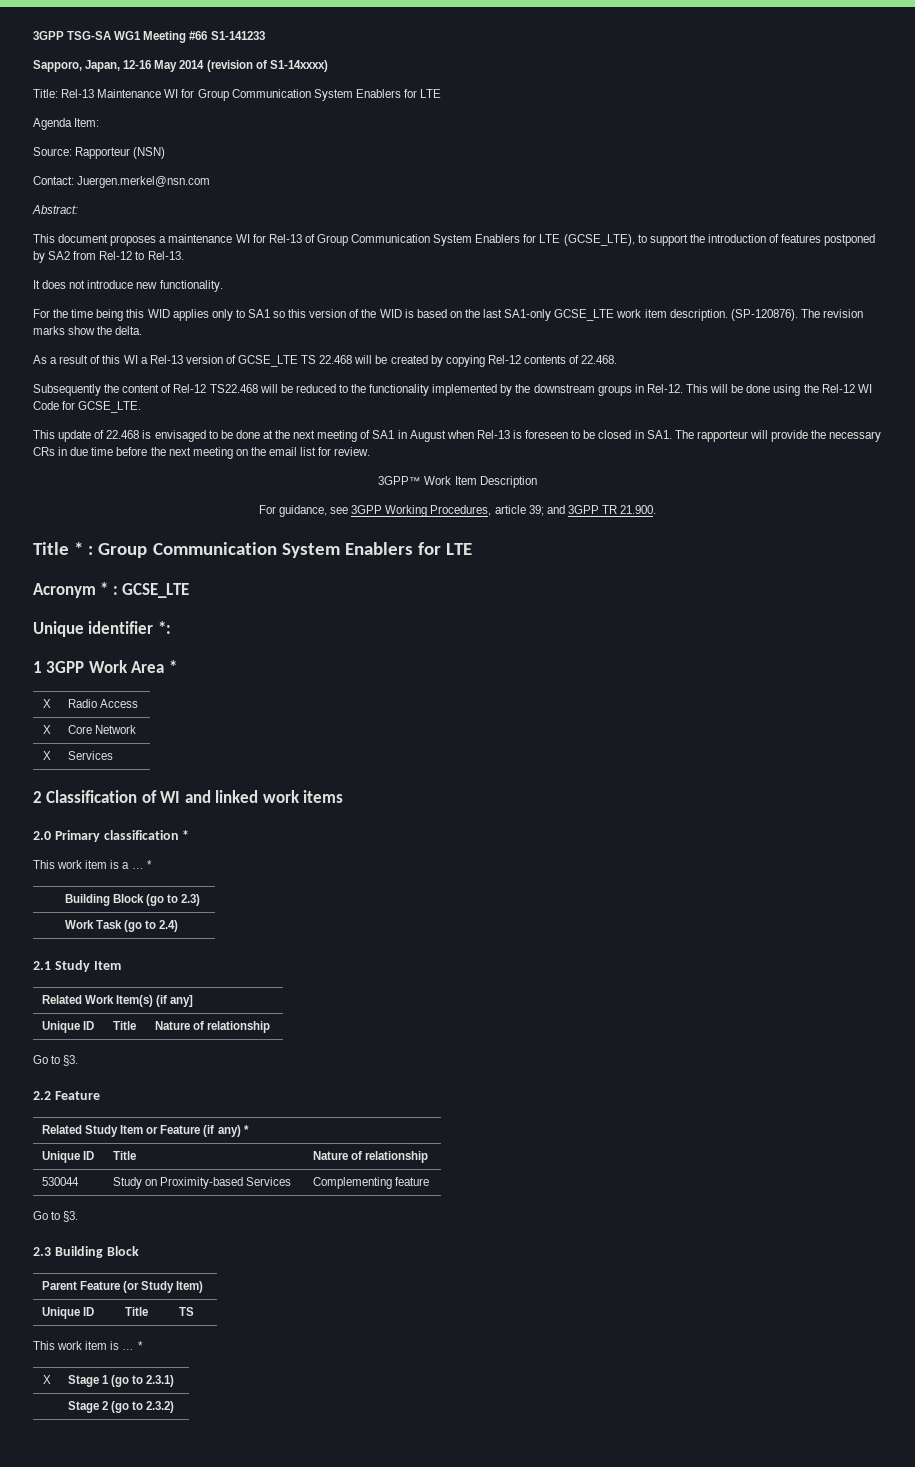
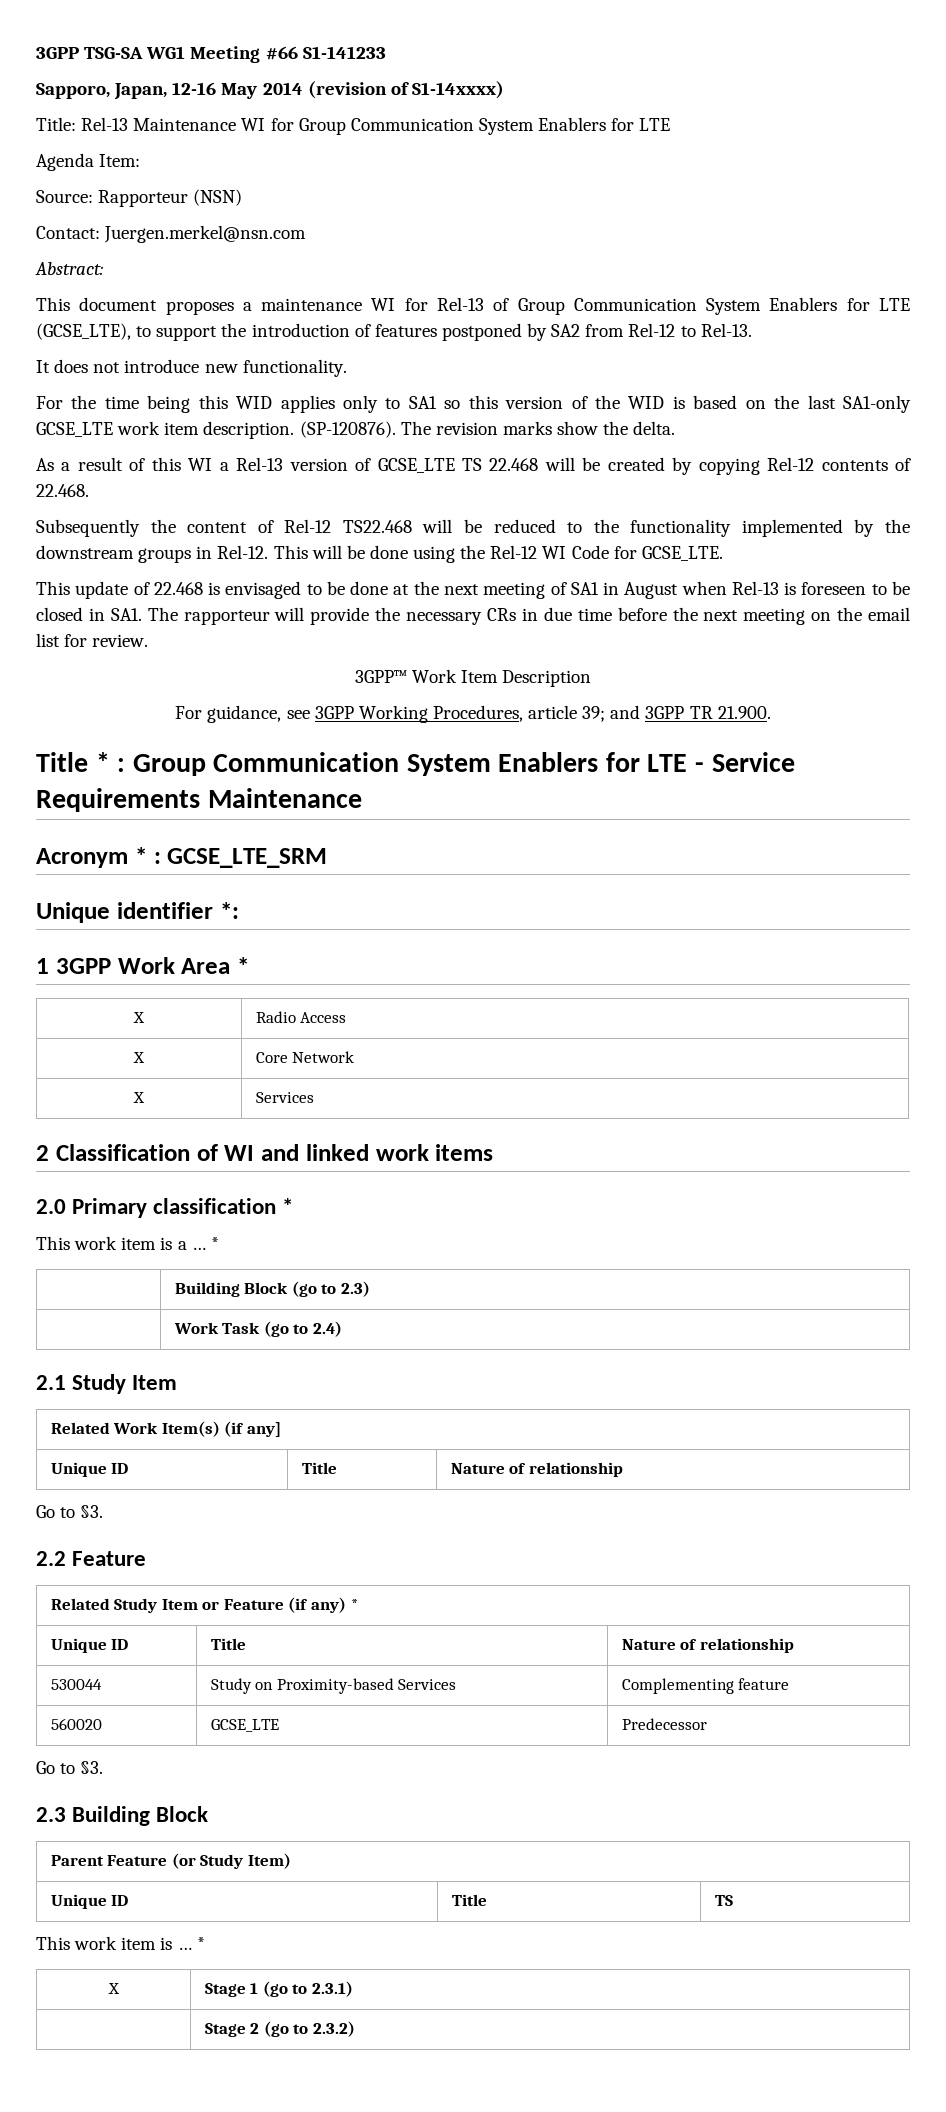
(473, 549) none -> [695,752,795,772] [36,788,362,812] - Service Requirements Maintenance
[122,583,190,598] GCSE_LTE -> [167,848,328,868] GCSE_LTE_SRM
(430, 1181) none -> [50,1718,102,1730] [210,1719,279,1732] [621,1718,707,1730] // 560020 | GCSE_LTE | Predecessor

